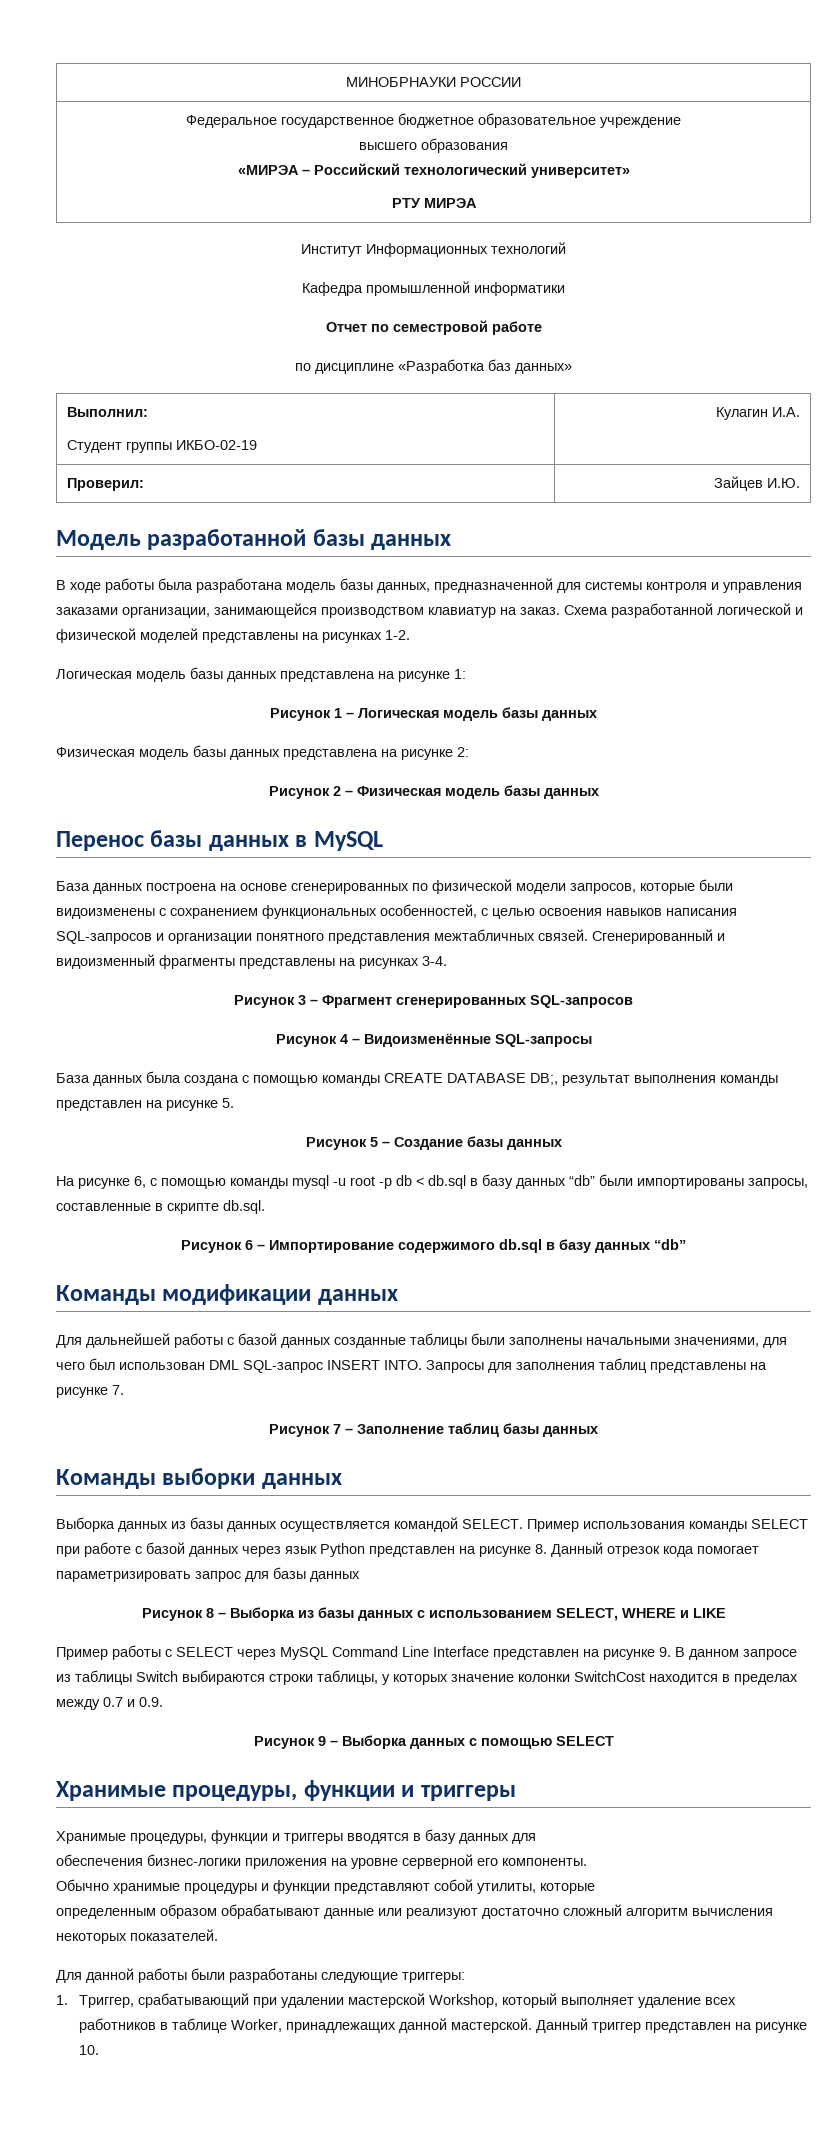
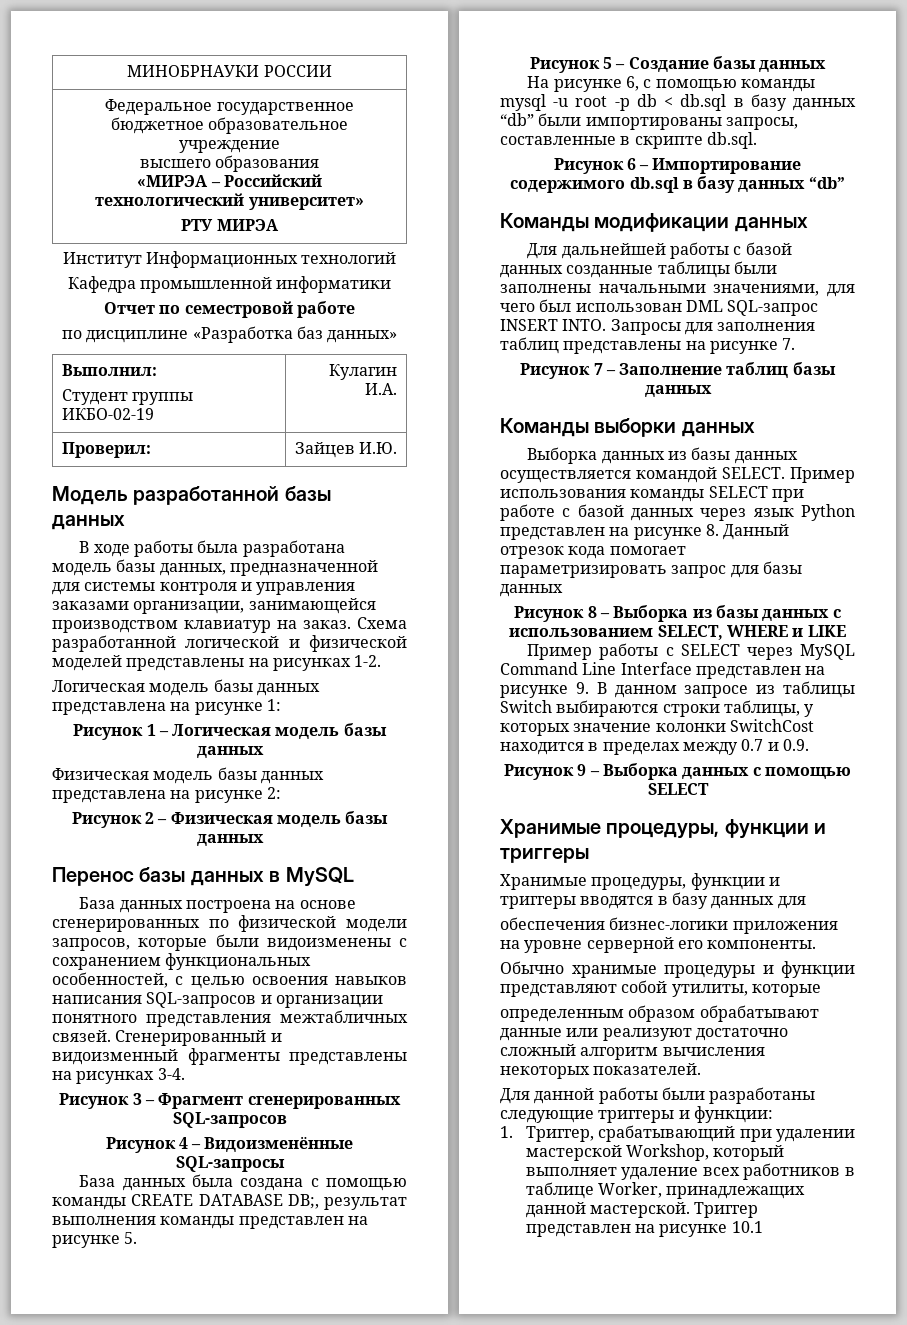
[402,1972,465,1983] триггеры: -> [598,1106,773,1123] триггеры и функции:
[535,2018,807,2033] [78,2045,99,2055] Данный триггер представлен на рисунке 10. -> [694,1202,759,1218] [525,1221,763,1237] Триггер представлен на рисунке 10.1

